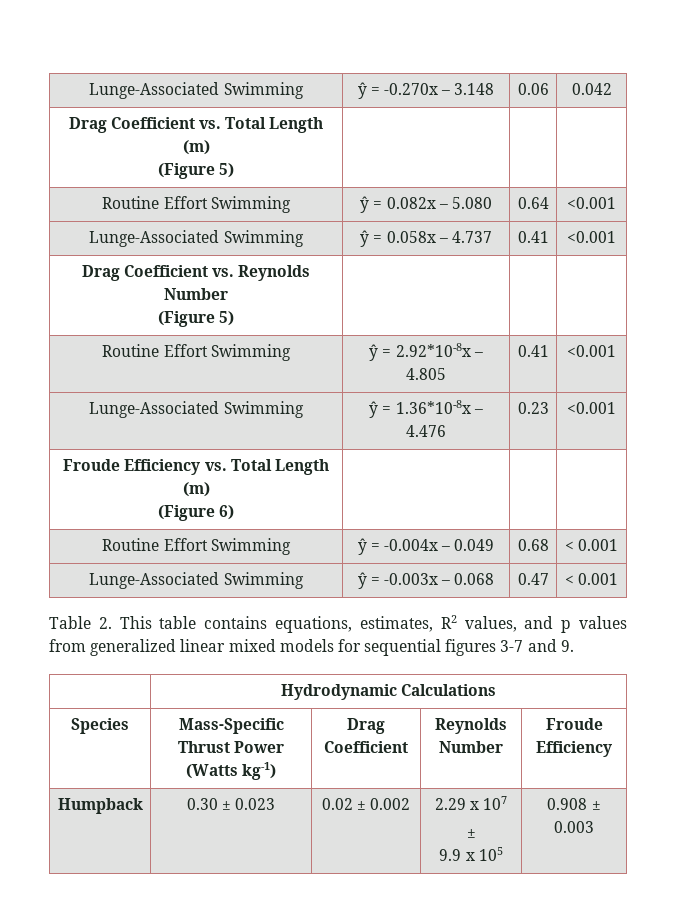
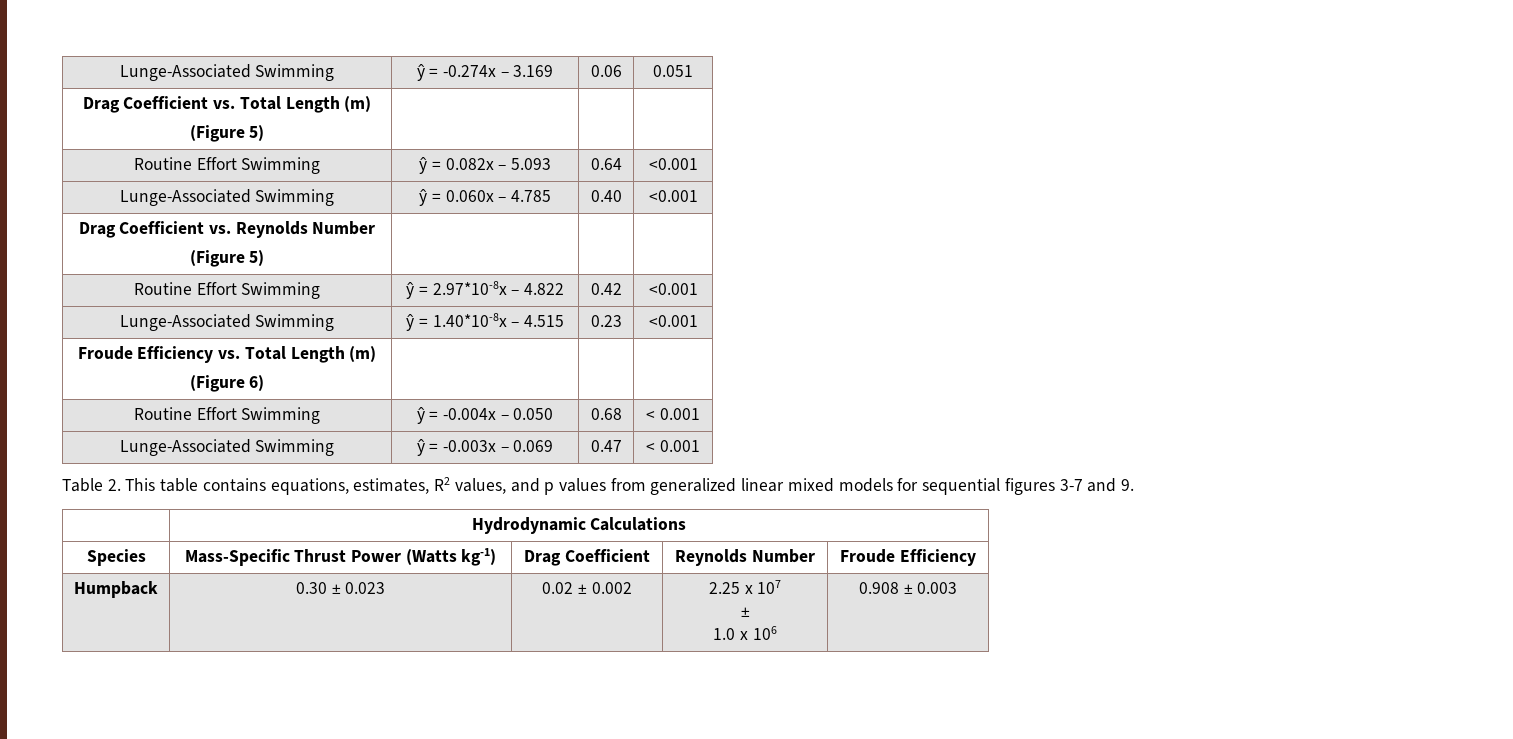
[89,82,304,99] [357,82,495,99] Lunge-Associated Swimming | ŷ = -0.270x – 3.148 -> [119,64,335,81] [416,64,554,81] Lunge-Associated Swimming | ŷ = -0.274x – 3.169
[571,83,612,95] 0.042 -> [653,65,693,77] 0.051
[451,197,492,209] 5.080 -> [510,158,551,170] 5.093
[386,231,492,243] [517,231,549,243] 0.058x – 4.737 | 0.41 -> [445,190,551,202] [590,190,622,202] 0.060x – 4.785 | 0.40
[395,343,483,357] [406,368,446,380] [517,345,549,357] [567,345,616,357] [89,401,304,418] [369,400,483,418] [406,425,446,437] 2.92*10-8x – 4.805 | 0.41 | <0.001 // Lunge-Associated Swimming | ŷ = 1.36*10-8x – 4.476 -> [432,281,564,295] [590,283,622,295] [648,283,698,295] [119,314,335,331] [406,313,564,331] 2.97*10-8x – 4.822 | 0.42 | <0.001 // Lunge-Associated Swimming | ŷ = 1.40*10-8x – 4.515
[454,539,495,551] 0.049 -> [513,408,554,420] 0.050
[454,573,495,585] 0.068 -> [513,440,554,452] 0.069
[434,798,466,810] 2.29 -> [708,582,740,594] 2.25
[439,847,503,861] 9.9 x 105 -> [713,626,777,640] 1.0 x 106

